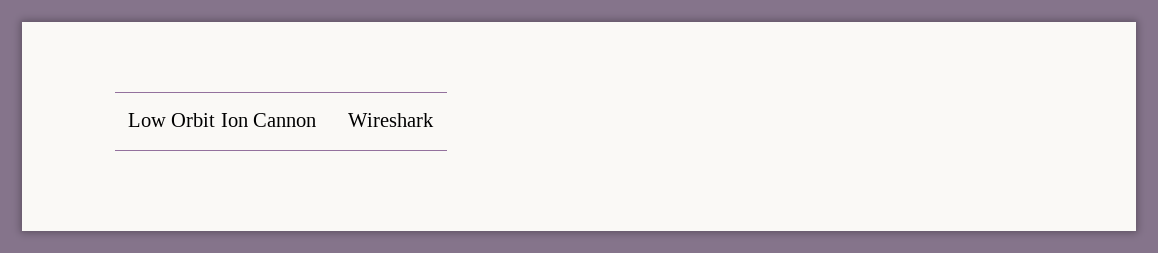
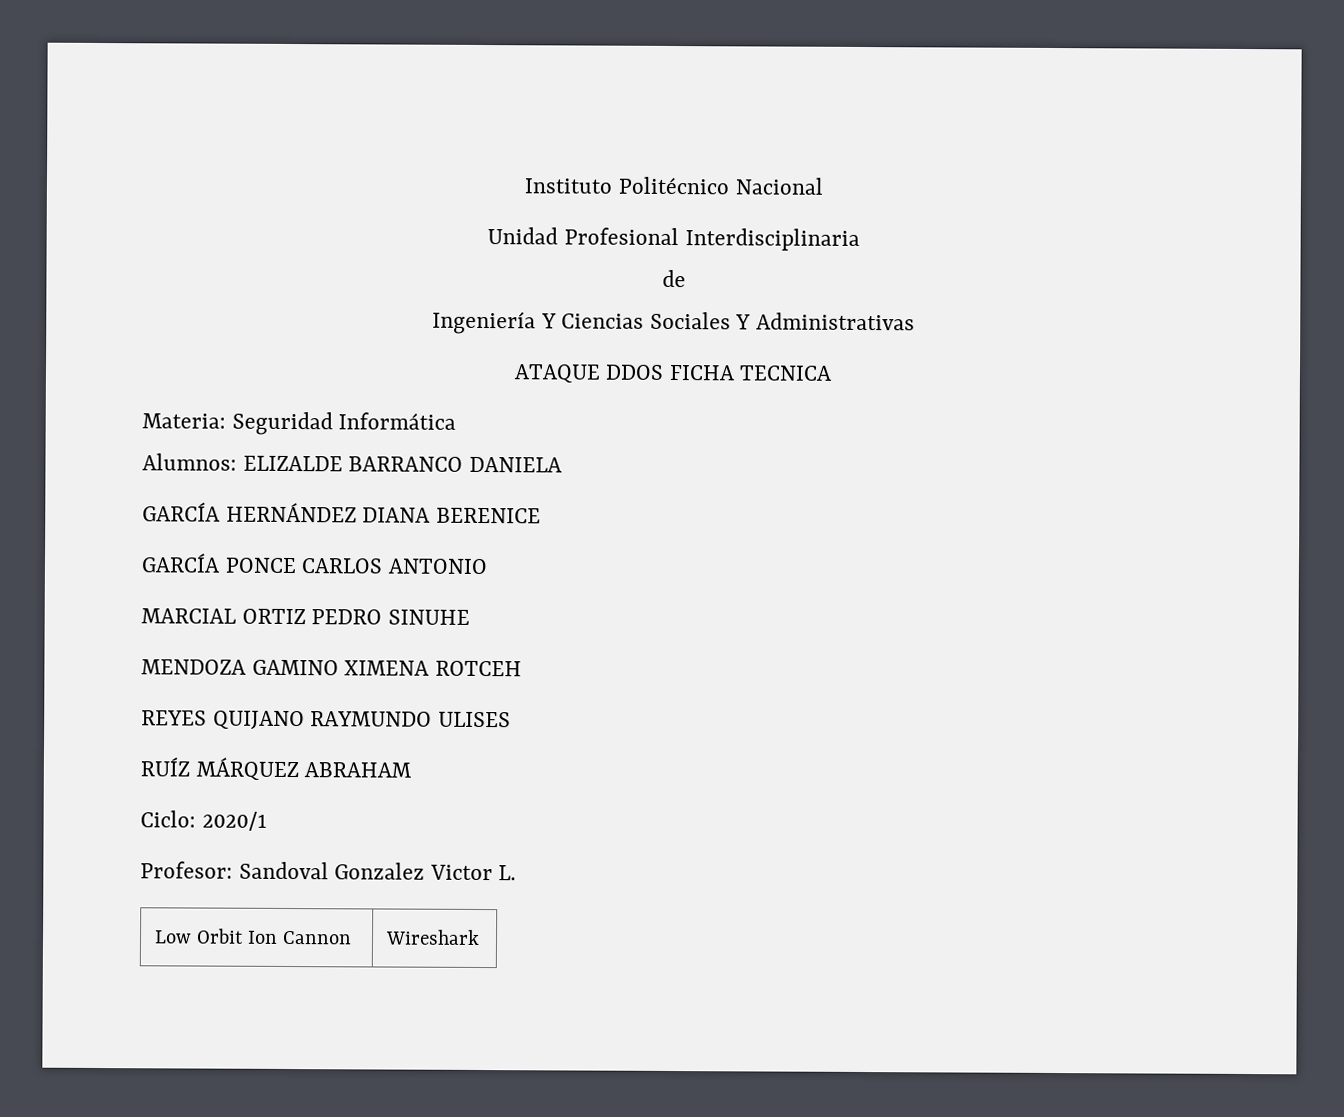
(127, 120) none -> [524,176,823,195] [487,227,860,251] [661,269,686,288] [431,310,916,335] [513,364,834,384] [142,411,457,436] [142,453,563,473] [142,502,541,524] [141,553,487,575] [141,608,470,625] [141,659,522,677] [141,710,511,731] [140,757,413,782] [140,810,267,831] [140,861,517,881] Instituto Politécnico Nacional // Unidad Profesional Interdisciplinaria // de // Ingeniería Y Ciencias Sociales Y Administrativas // ATAQUE DDOS FICHA TECNICA // Materia: Seguridad Informática // Alumnos: ELIZALDE BARRANCO DANIELA // GARCÍA HERNÁNDEZ DIANA BERENICE // GARCÍA PONCE CARLOS ANTONIO // MARCIAL ORTIZ PEDRO SINUHE // MENDOZA GAMINO XIMENA ROTCEH // REYES QUIJANO RAYMUNDO ULISES // RUÍZ MÁRQUEZ ABRAHAM // Ciclo: 2020/1 // Profesor: Sandoval Gonzalez Victor L. //

